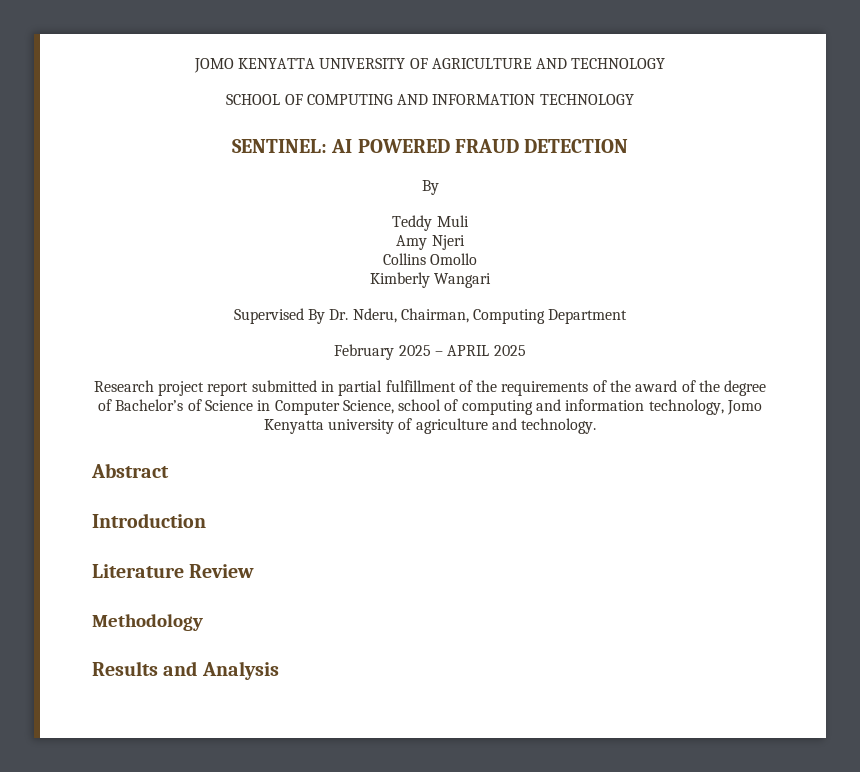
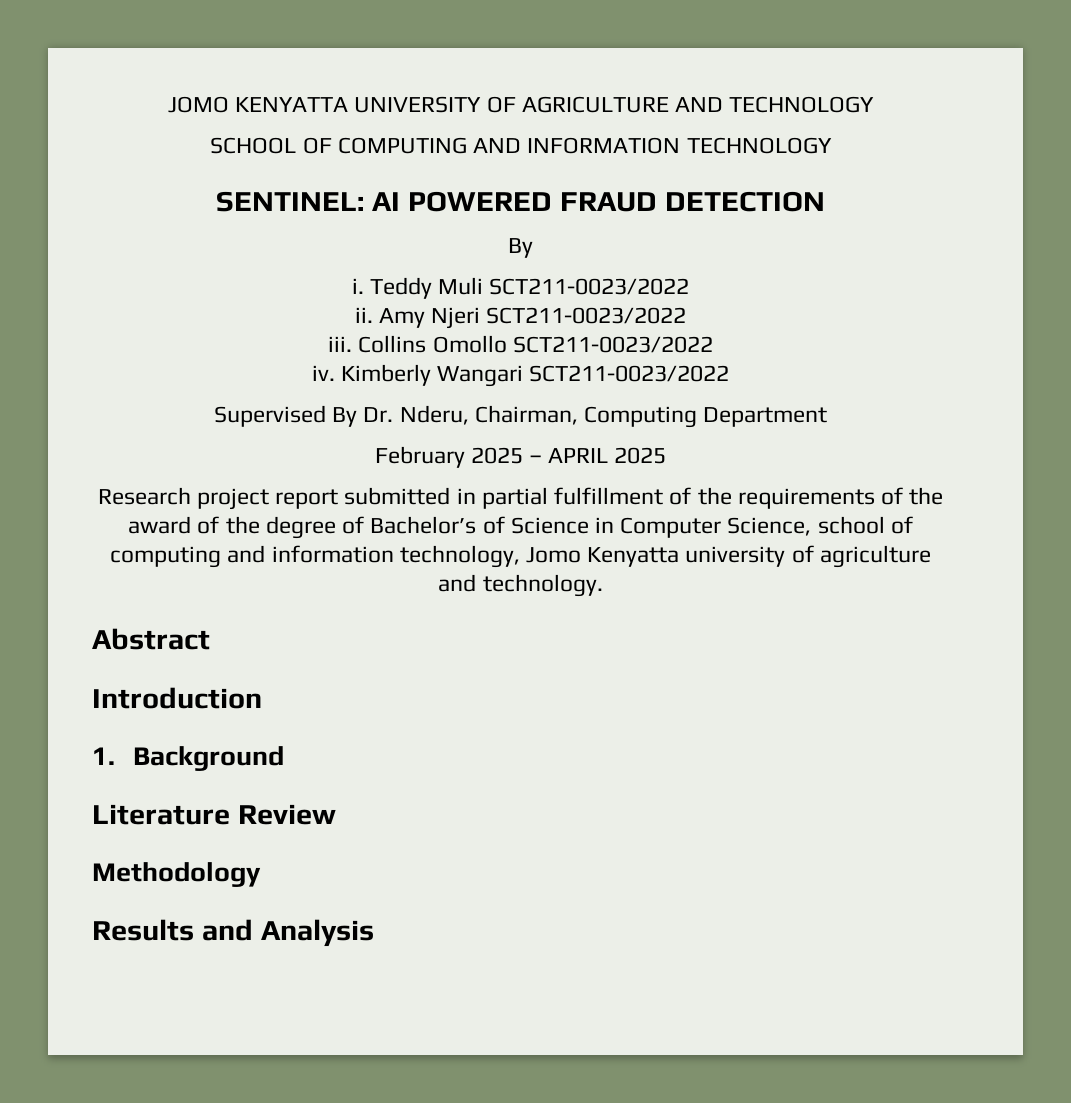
(439, 187) none -> [351,278,364,294] i.
(469, 221) // -> [489,278,690,295] [354,307,373,323] SCT211-0023/2022 // ii.
(465, 242) // -> [486,307,687,324] [328,336,353,352] SCT211-0023/2022 // iii.
(478, 259) // -> [512,336,713,353] [311,365,335,381] SCT211-0023/2022 // iv.
(492, 280) none -> [529,365,730,382] SCT211-0023/2022
(206, 520) none -> [92,746,285,771] // 1. Background

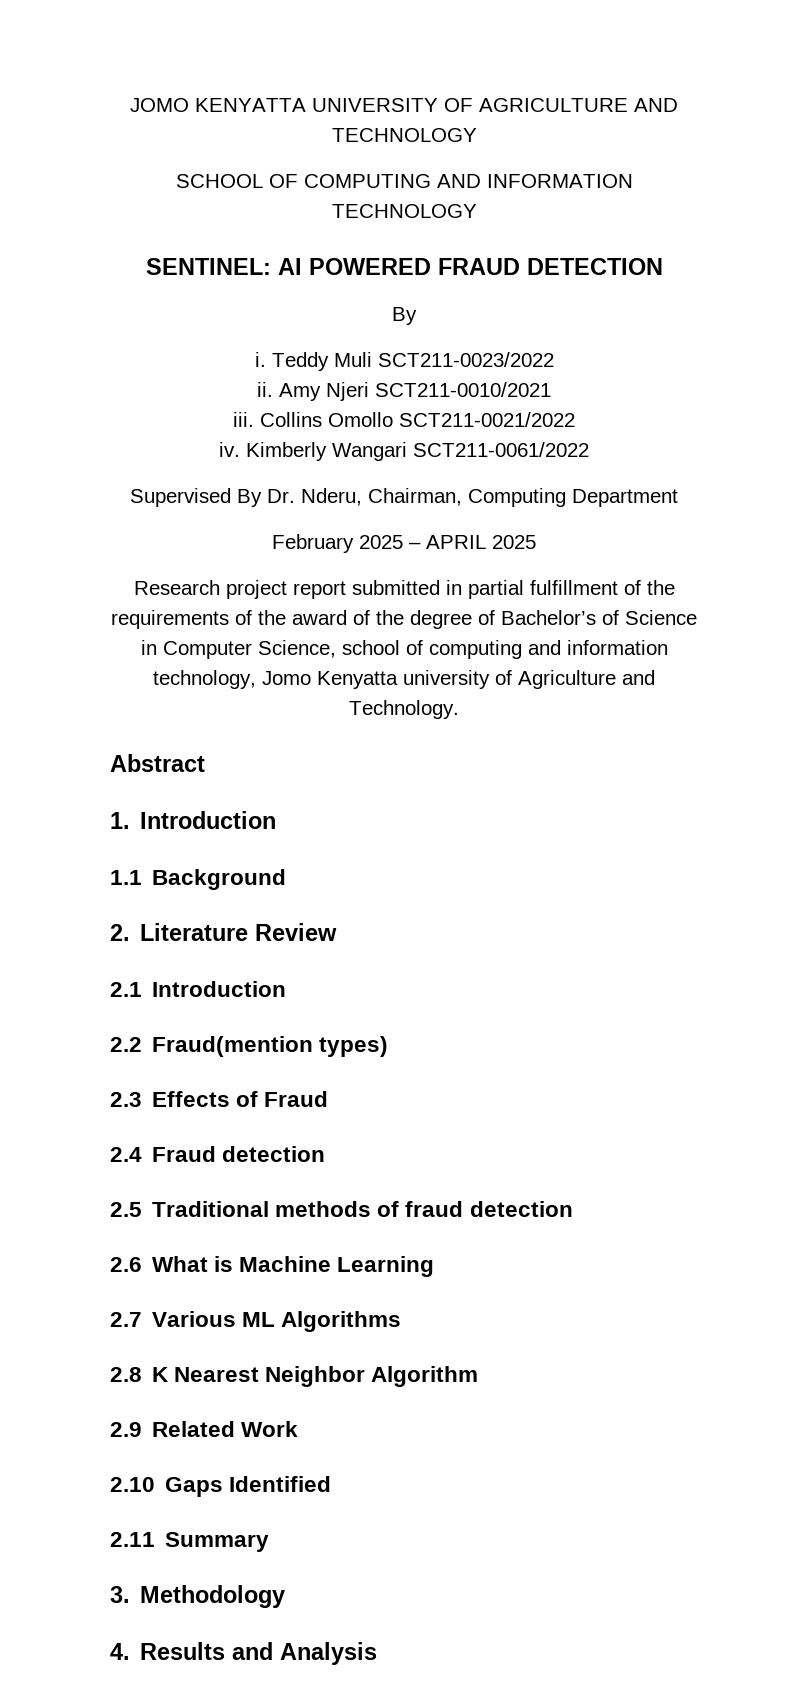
[486,307,687,324] SCT211-0023/2022 -> [375,382,551,397] SCT211-0010/2021
[512,336,713,353] SCT211-0023/2022 -> [399,412,575,427] SCT211-0021/2022
[529,365,730,382] SCT211-0023/2022 -> [413,442,589,457] SCT211-0061/2022
[819,545,931,568] [438,574,603,597] agriculture and technology. -> [518,670,655,689] [349,700,459,719] Agriculture and Technology.
[92,687,262,709] [92,747,115,765] Introduction // 1. -> [110,811,277,829] [110,870,142,885] 1. Introduction // 1.1
(285, 758) none -> [110,924,130,941] 2.
(336, 814) none -> [110,981,287,997] [110,1036,389,1057] [110,1091,329,1107] [110,1146,326,1162] [110,1201,573,1217] [110,1256,435,1277] [110,1311,402,1332] [110,1366,479,1387] [110,1421,299,1437] [110,1476,332,1497] [110,1532,270,1552] [110,1586,130,1603] 2.1 Introduction // 2.2 Fraud(mention types) // 2.3 Effects of Fraud // 2.4 Fraud detection // 2.5 Traditional methods of fraud detection // 2.6 What is Machine Learning // 2.7 Various ML Algorithms // 2.8 K Nearest Neighbor Algorithm // 2.9 Related Work // 2.10 Gaps Identified // 2.11 Summary // 3.
(261, 874) none -> [110,1643,130,1660] 4.

